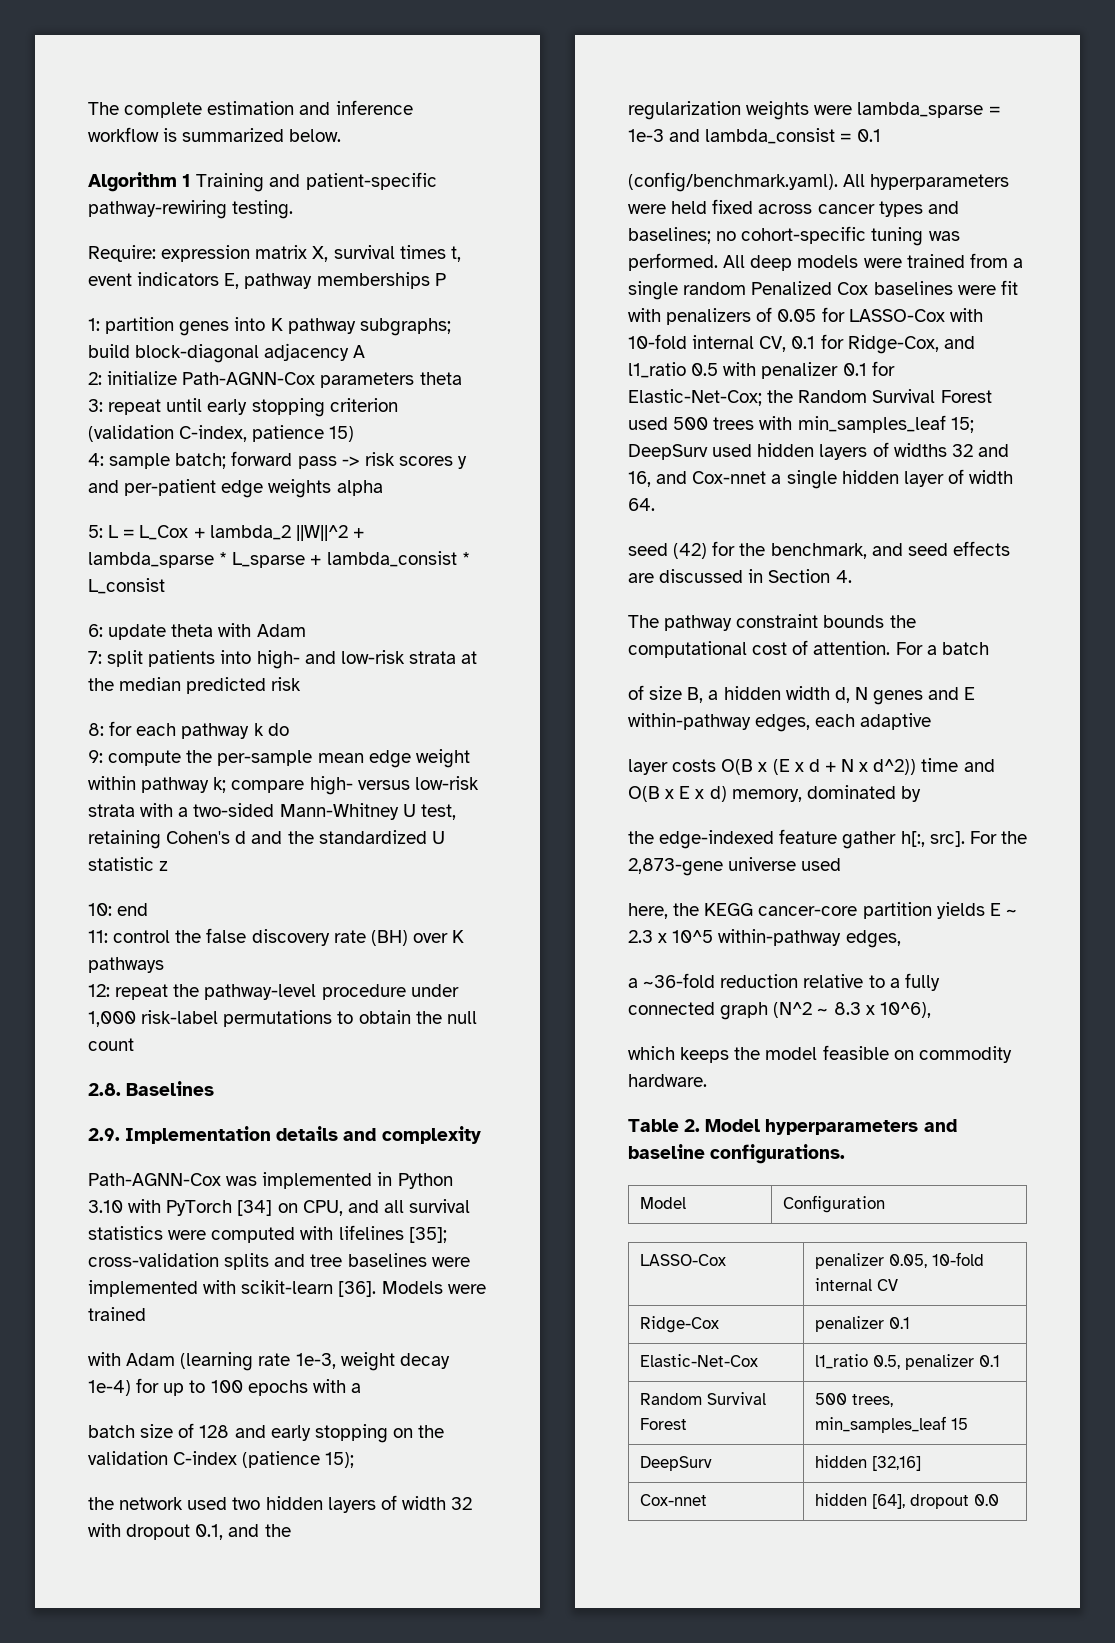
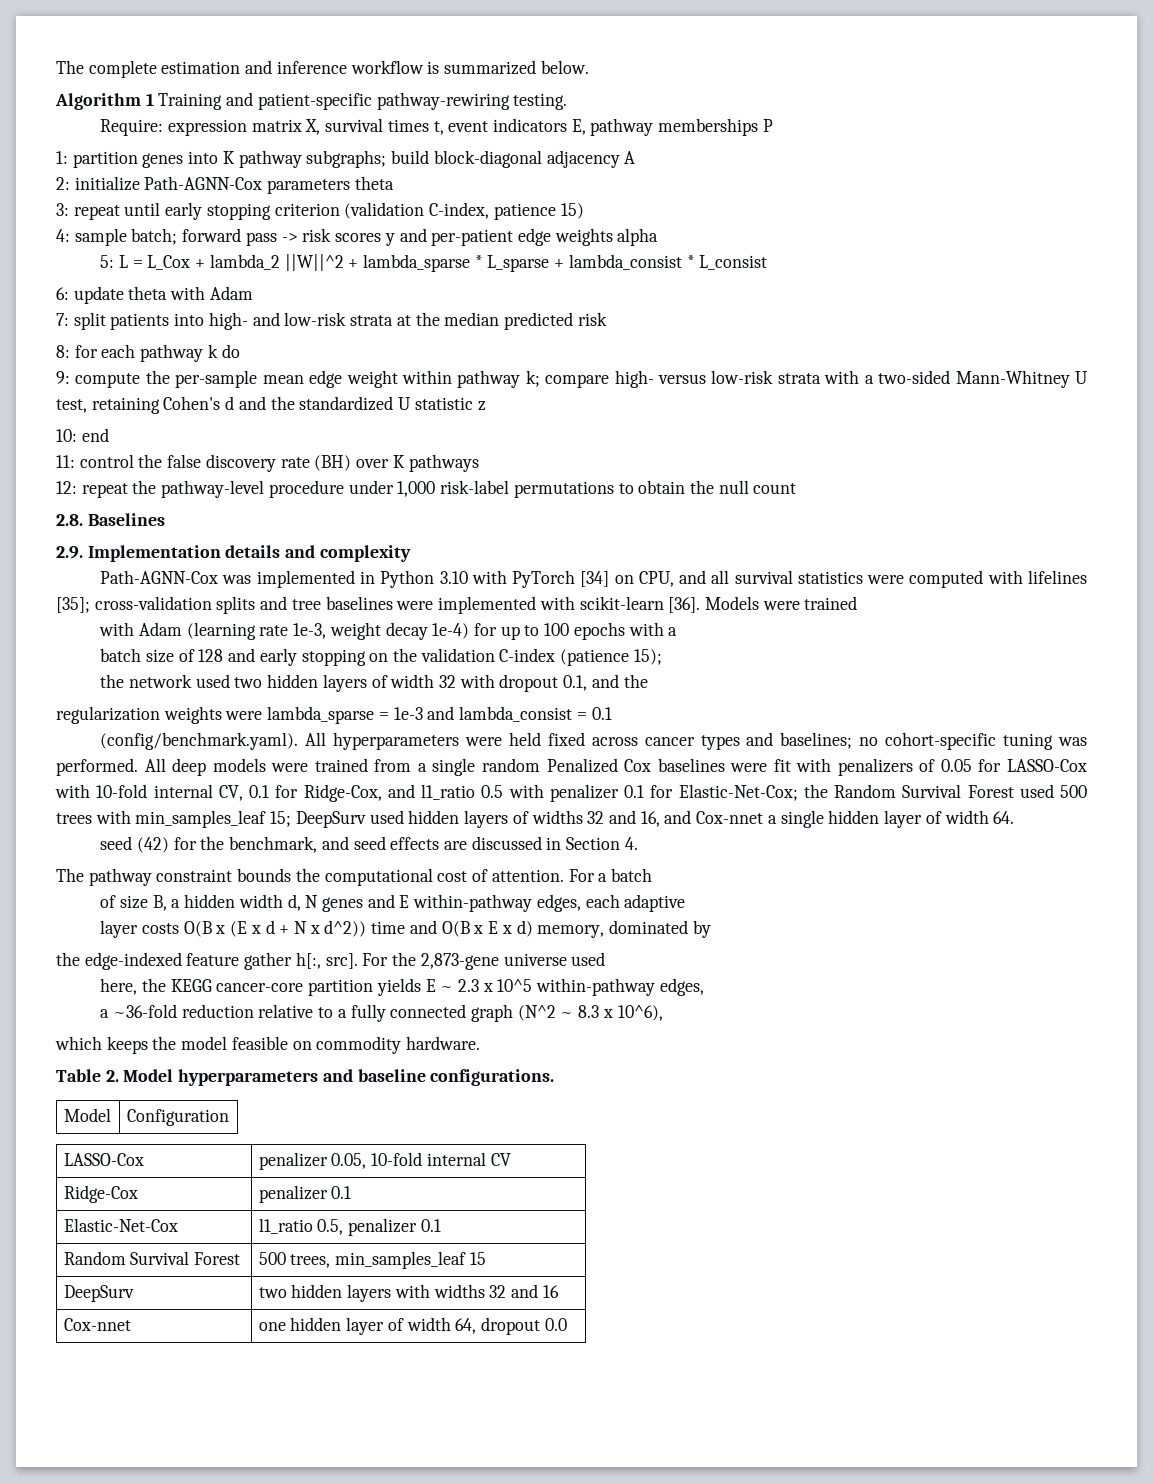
[815,1455,922,1471] [640,1494,708,1506] [815,1493,906,1509] hidden [32,16] // Cox-nnet | hidden [64], -> [258,1284,559,1302] [63,1318,131,1331] [258,1317,477,1335] two hidden layers with widths 32 and 16 // Cox-nnet | one hidden layer of width 64,

